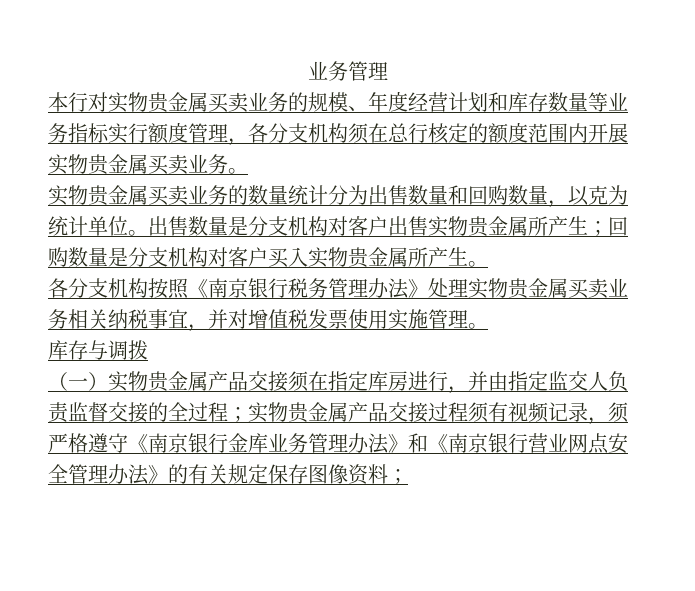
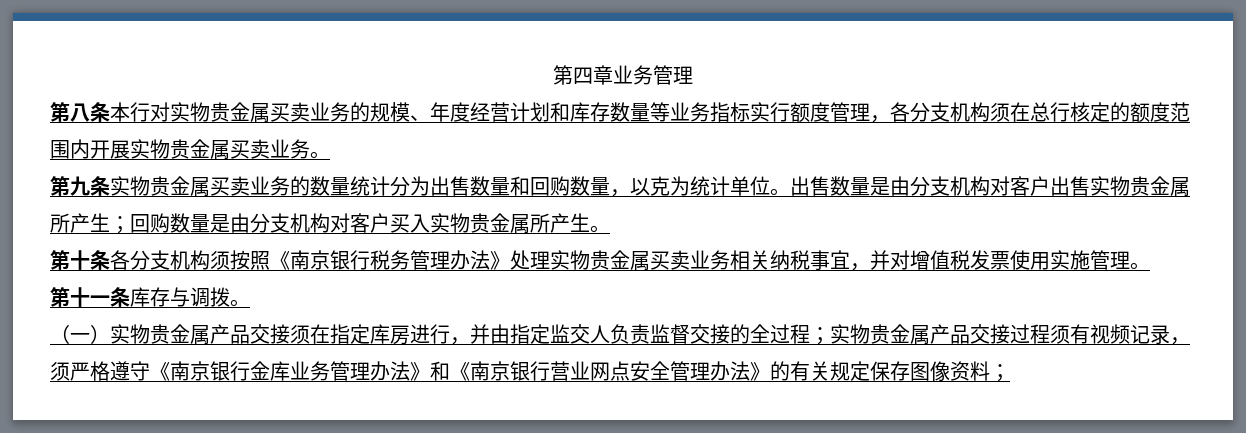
(307, 70) none -> [553,65,613,85] 第四章
(388, 71) none -> [50,102,110,122] 第八条
(248, 171) none -> [50,176,110,196] 第九条
(248, 226) none -> [890,176,910,196] 由
(128, 257) none -> [230,213,250,233] 由
[48,278,148,298] 各分支机构 -> [50,250,230,270] 第十条各分支机构须
(488, 326) none -> [50,287,130,307] 第十一条
(148, 350) none -> [230,299,250,307] 。

